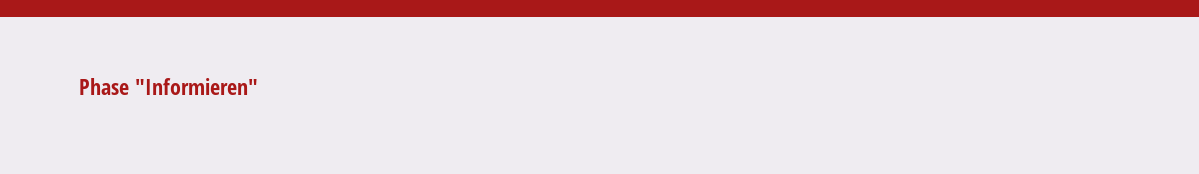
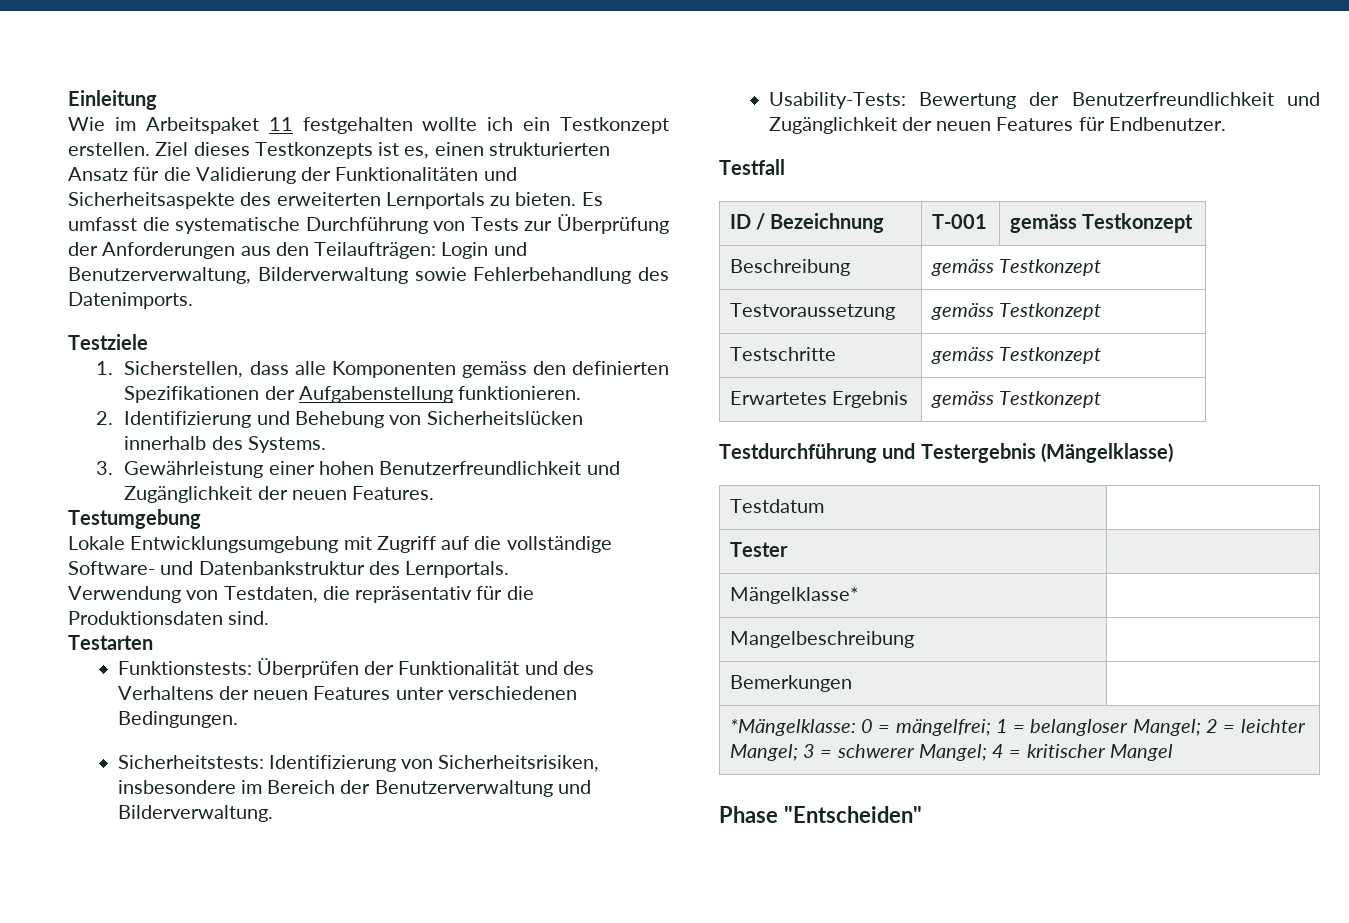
[79,78,258,95] Phase "Informieren" -> [68,90,157,110] [68,117,669,134] [68,142,610,159] [68,167,517,184] [68,192,603,209] [68,214,669,234] [68,242,527,259] [68,267,669,284] [68,292,193,309] [68,334,148,350] [96,361,669,378] [124,386,582,403] [96,411,583,428] [124,436,327,453] [96,461,620,478] [124,486,435,503] [68,509,201,529] [68,536,612,553] [68,561,510,578] [68,586,534,603] [68,611,270,625] [68,635,153,650] [117,658,595,678] [117,686,578,700] [117,711,238,728] [117,755,600,772] [117,780,592,797] [117,805,273,822] [768,92,1320,109] [768,117,1227,134] [719,159,785,175] [729,213,885,233] [931,214,987,229] [1009,213,1194,233] [729,259,850,276] [930,259,1102,276] [729,303,895,320] [930,303,1102,320] [729,347,836,361] [930,347,1102,364] [729,391,909,408] [930,391,1102,408] [719,443,1173,463] [729,499,824,513] [729,542,788,557] [729,587,859,604] [729,631,914,648] [729,675,852,692] [729,719,1306,736] [729,744,1173,761] [719,806,922,823] Einleitung // Wie im Arbeitspaket 11 festgehalten wollte ich ein Testkonzept erstellen. Ziel dieses Testkonzepts ist es, einen strukturierten Ansatz für die Validierung der Funktionalitäten und Sicherheitsaspekte des erweiterten Lernportals zu bieten. Es umfasst die systematische Durchführung von Tests zur Überprüfung der Anforderungen aus den Teilaufträgen: Login und Benutzerverwaltung, Bilderverwaltung sowie Fehlerbehandlung des Datenimports. // Testziele // 1. Sicherstellen, dass alle Komponenten gemäss den definierten Spezifikationen der Aufgabenstellung funktionieren. // 2. Identifizierung und Behebung von Sicherheitslücken innerhalb des Systems. // 3. Gewährleistung einer hohen Benutzerfreundlichkeit und Zugänglichkeit der neuen Features. // Testumgebung // Lokale Entwicklungsumgebung mit Zugriff auf die vollständige Software- und Datenbankstruktur des Lernportals. // Verwendung von Testdaten, die repräsentativ für die Produktionsdaten sind. // Testarten // Funktionstests: Überprüfen der Funktionalität und des Verhaltens der neuen Features unter verschiedenen Bedingungen. // Sicherheitstests: Identifizierung von Sicherheitsrisiken, insbesondere im Bereich der Benutzerverwaltung und Bilderverwaltung. // Usability-Tests: Bewertung der Benutzerfreundlichkeit und Zugänglichkeit der neuen Features für Endbenutzer. // Testfall // ID / Bezeichnung | T-001 | gemäss Testkonzept // Beschreibung | gemäss Testkonzept // Testvoraussetzung | gemäss Testkonzept // Testschritte | gemäss Testkonzept // Erwartetes Ergebnis | gemäss Testkonzept // Testdurchführung und Testergebnis (Mängelklasse) // Testdatum | // Tester | // Mängelklasse* | // Mangelbeschreibung | // Bemerkungen | // *Mängelklasse: 0 = mängelfrei; 1 = belangloser Mangel; 2 = leichter Mangel; 3 = schwerer Mangel; 4 = kritischer Mangel // Phase "Entscheiden"

